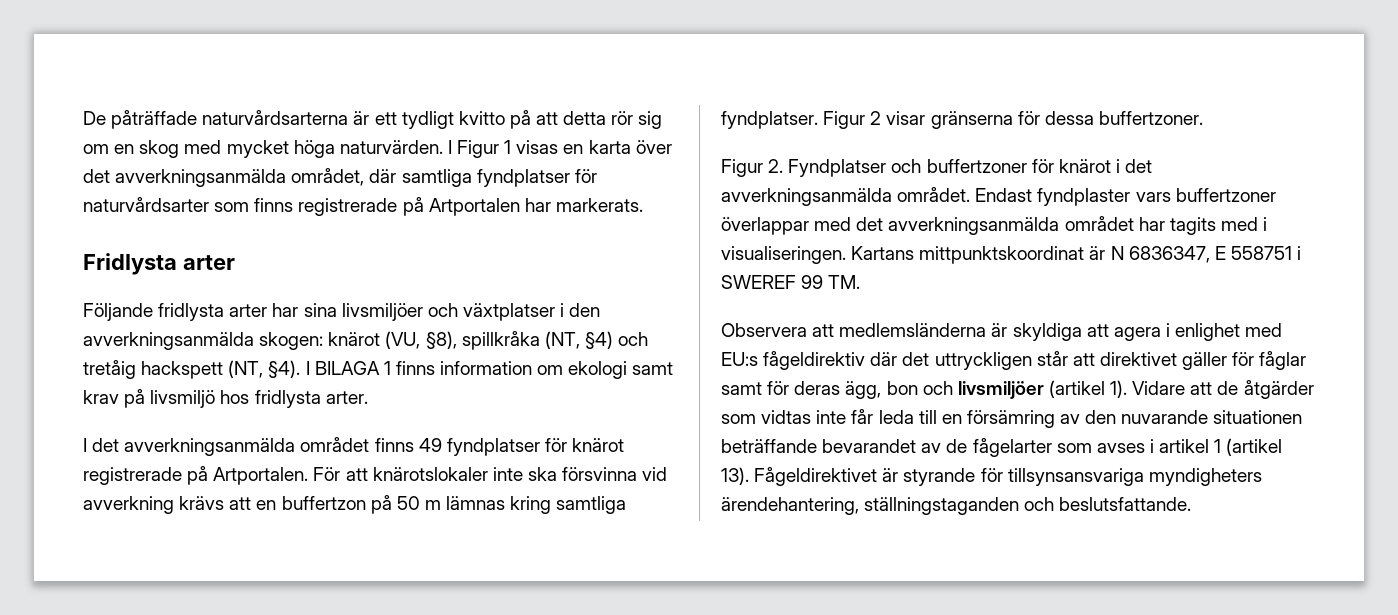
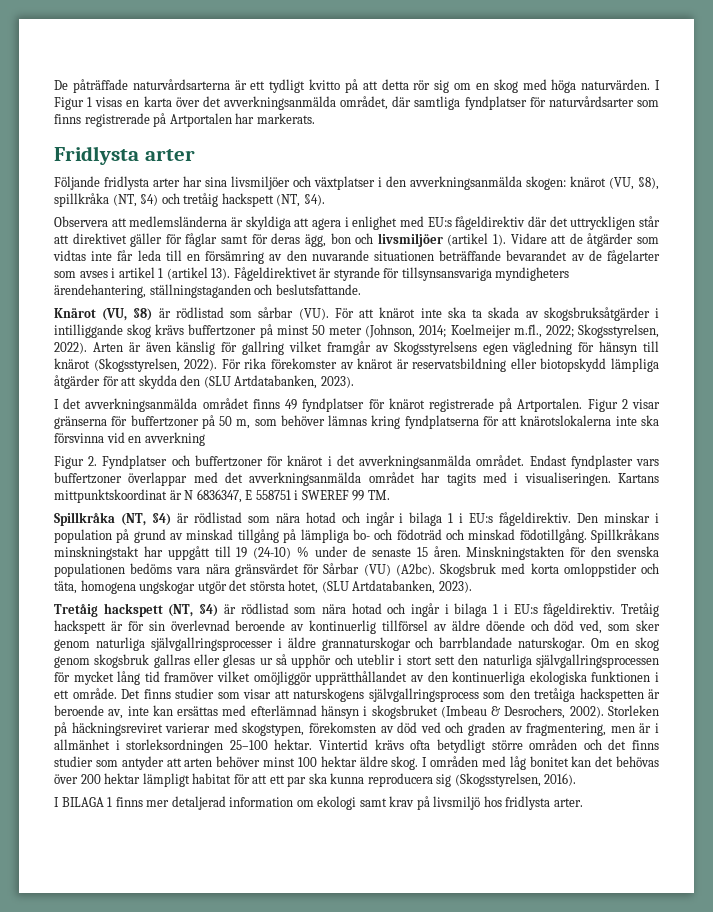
[226,140,289,158] mycket -> (547, 84) none
[305,361,674,379] [83,389,368,408] [83,437,625,456] [83,466,668,485] [83,495,627,514] [721,111,1203,129] [721,159,1153,177] [721,187,1276,206] [721,216,1268,235] [721,246,1302,264] [721,275,861,289] I BILAGA 1 finns information om ekologi samt krav på livsmiljö hos fridlysta arter. // I det avverkningsanmälda området finns 49 fyndplatser för knärot registrerade på Artportalen. För att knärotslokaler inte ska försvinna vid avverkning krävs att en buffertzon på 50 m lämnas kring samtliga fyndplatser. Figur 2 visar gränserna för dessa buffertzoner. // Figur 2. Fyndplatser och buffertzoner för knärot i det avverkningsanmälda området. Endast fyndplaster vars buffertzoner överlappar med det avverkningsanmälda området har tagits med i visualiseringen. Kartans mittpunktskoordinat är N 6836347, E 558751 i SWEREF 99 TM. -> (325, 200) none
(1192, 504) none -> [54,307,660,321] [54,324,659,338] [54,341,660,355] [54,358,659,372] [54,375,354,389] [54,398,660,412] [54,415,659,429] [54,432,205,446] [54,455,659,469] [54,472,660,486] [54,489,390,503] [54,512,660,526] [54,529,659,543] [54,546,660,560] [54,563,659,577] [54,580,472,594] [54,603,659,617] [54,620,660,634] [54,637,659,651] [54,654,659,668] [54,671,660,685] [54,688,660,702] [54,705,659,719] [54,722,660,736] [54,739,660,753] [54,756,659,770] [54,773,577,787] [54,796,583,810] // Knärot (VU, §8) är rödlistad som sårbar (VU). För att knärot inte ska ta skada av skogsbruksåtgärder i intilliggande skog krävs buffertzoner på minst 50 meter (Johnson, 2014; Koelmeijer m.fl., 2022; Skogsstyrelsen, 2022). Arten är även känslig för gallring vilket framgår av Skogsstyrelsens egen vägledning för hänsyn till knärot (Skogsstyrelsen, 2022). För rika förekomster av knärot är reservatsbildning eller biotopskydd lämpliga åtgärder för att skydda den (SLU Artdatabanken, 2023). // I det avverkningsanmälda området finns 49 fyndplatser för knärot registrerade på Artportalen. Figur 2 visar gränserna för buffertzoner på 50 m, som behöver lämnas kring fyndplatserna för att knärotslokalerna inte ska försvinna vid en avverkning // Figur 2. Fyndplatser och buffertzoner för knärot i det avverkningsanmälda området. Endast fyndplaster vars buffertzoner överlappar med det avverkningsanmälda området har tagits med i visualiseringen. Kartans mittpunktskoordinat är N 6836347, E 558751 i SWEREF 99 TM. // Spillkråka (NT, §4) är rödlistad som nära hotad och ingår i bilaga 1 i EU:s fågeldirektiv. Den minskar i population på grund av minskad tillgång på lämpliga bo- och födoträd och minskad födotillgång. Spillkråkans minskningstakt har uppgått till 19 (24-10) % under de senaste 15 åren. Minskningstakten för den svenska populationen bedöms vara nära gränsvärdet för Sårbar (VU) (A2bc). Skogsbruk med korta omloppstider och täta, homogena ungskogar utgör det största hotet, (SLU Artdatabanken, 2023). // Tretåig hackspett (NT, §4) är rödlistad som nära hotad och ingår i bilaga 1 i EU:s fågeldirektiv. Tretåig hackspett är för sin överlevnad beroende av kontinuerlig tillförsel av äldre döende och död ved, som sker genom naturliga självgallringsprocesser i äldre grannaturskogar och barrblandade naturskogar. Om en skog genom skogsbruk gallras eller glesas ur så upphör och uteblir i stort sett den naturliga självgallringsprocessen för mycket lång tid framöver vilket omöjliggör upprätthållandet av den kontinuerliga ekologiska funktionen i ett område. Det finns studier som visar att naturskogens självgallringsprocess som den tretåiga hackspetten är beroende av, inte kan ersättas med efterlämnad hänsyn i skogsbruket (Imbeau & Desrochers, 2002). Storleken på häckningsreviret varierar med skogstypen, förekomsten av död ved och graden av fragmentering, men är i allmänhet i storleksordningen 25–100 hektar. Vintertid krävs ofta betydligt större områden och det finns studier som antyder att arten behöver minst 100 hektar äldre skog. I områden med låg bonitet kan det behövas över 200 hektar lämpligt habitat för att ett par ska kunna reproducera sig (Skogsstyrelsen, 2016). // I BILAGA 1 finns mer detaljerad information om ekologi samt krav på livsmiljö hos fridlysta arter.

